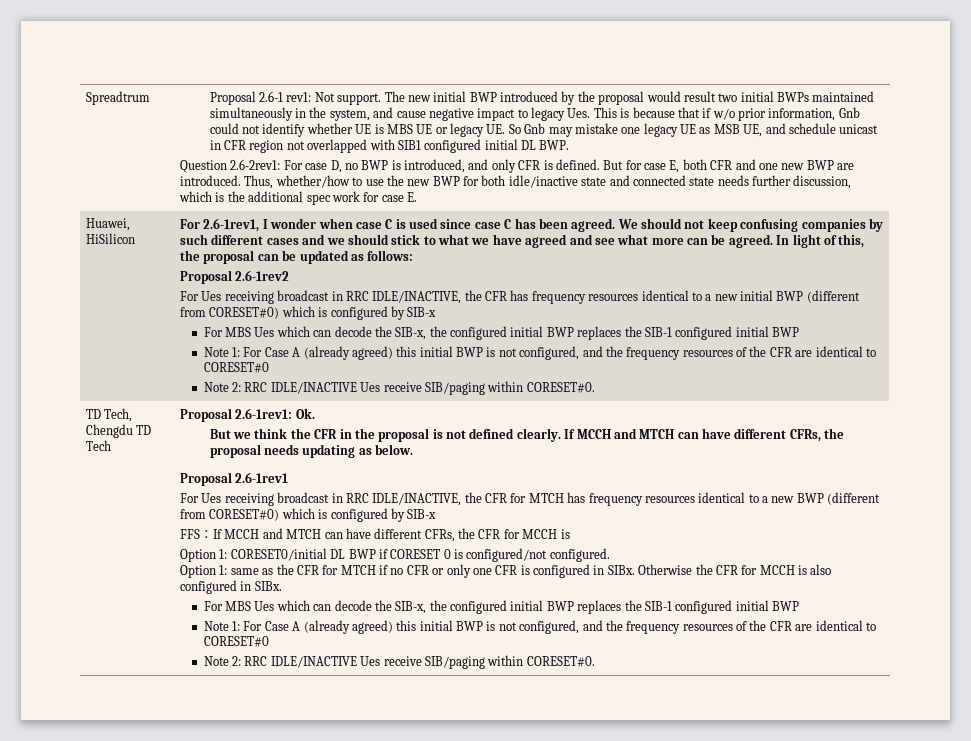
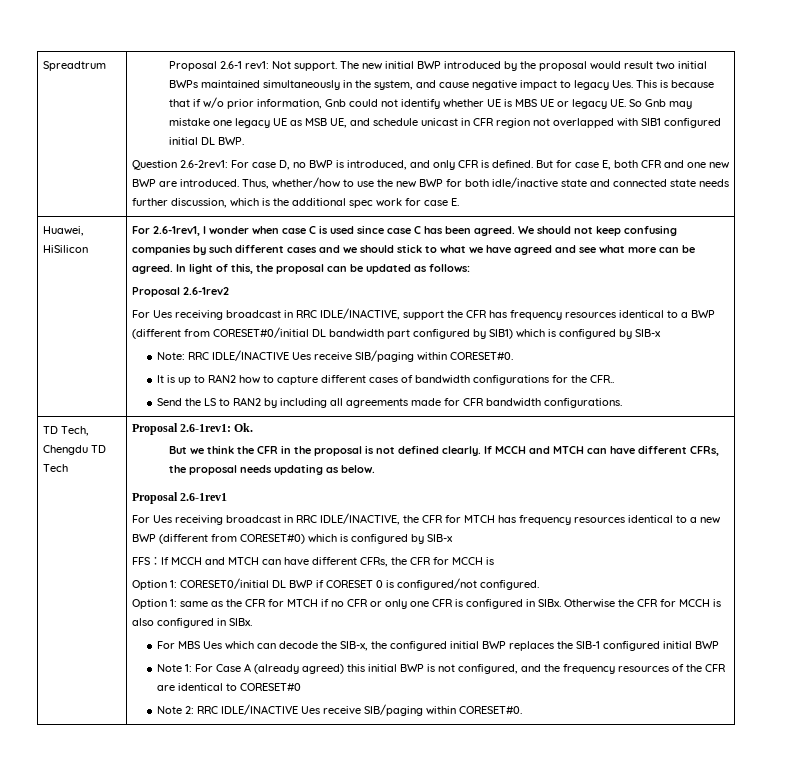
(462, 297) none -> [402,310,444,320] support
[714,290,860,303] [180,306,437,320] [203,326,800,340] [203,346,876,360] [203,362,269,373] [203,381,595,395] new initial BWP (different from CORESET#0) which is configured by SIB-x // For MBS Ues which can decode the SIB-x, the configured initial BWP replaces the SIB-1 configured initial BWP // Note 1: For Case A (already agreed) this initial BWP is not configured, and the frequency resources of the CFR are identical to CORESET#0 // Note 2: RRC IDLE/INACTIVE Ues receive SIB/paging within CORESET#0. -> [690,310,715,318] [131,327,661,339] [156,350,513,362] [156,374,614,385] [156,397,622,408] BWP (different from CORESET#0/initial DL bandwidth part configured by SIB1) which is configured by SIB-x // Note: RRC IDLE/INACTIVE Ues receive SIB/paging within CORESET#0. // It is up to RAN2 how to capture different cases of bandwidth configurations for the CFR.. // Send the LS to RAN2 by including all agreements made for CFR bandwidth configurations.

